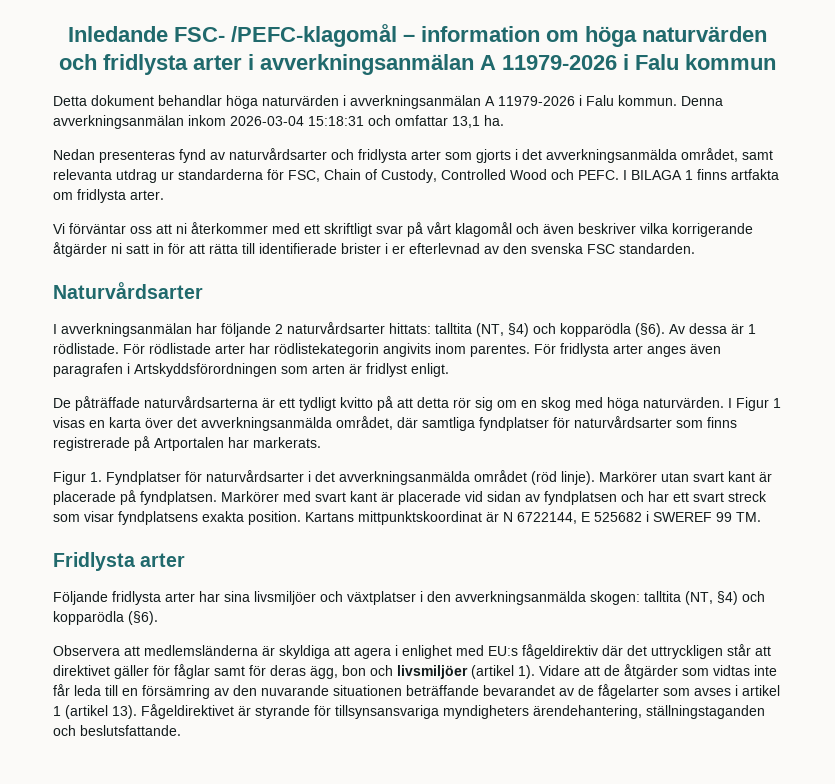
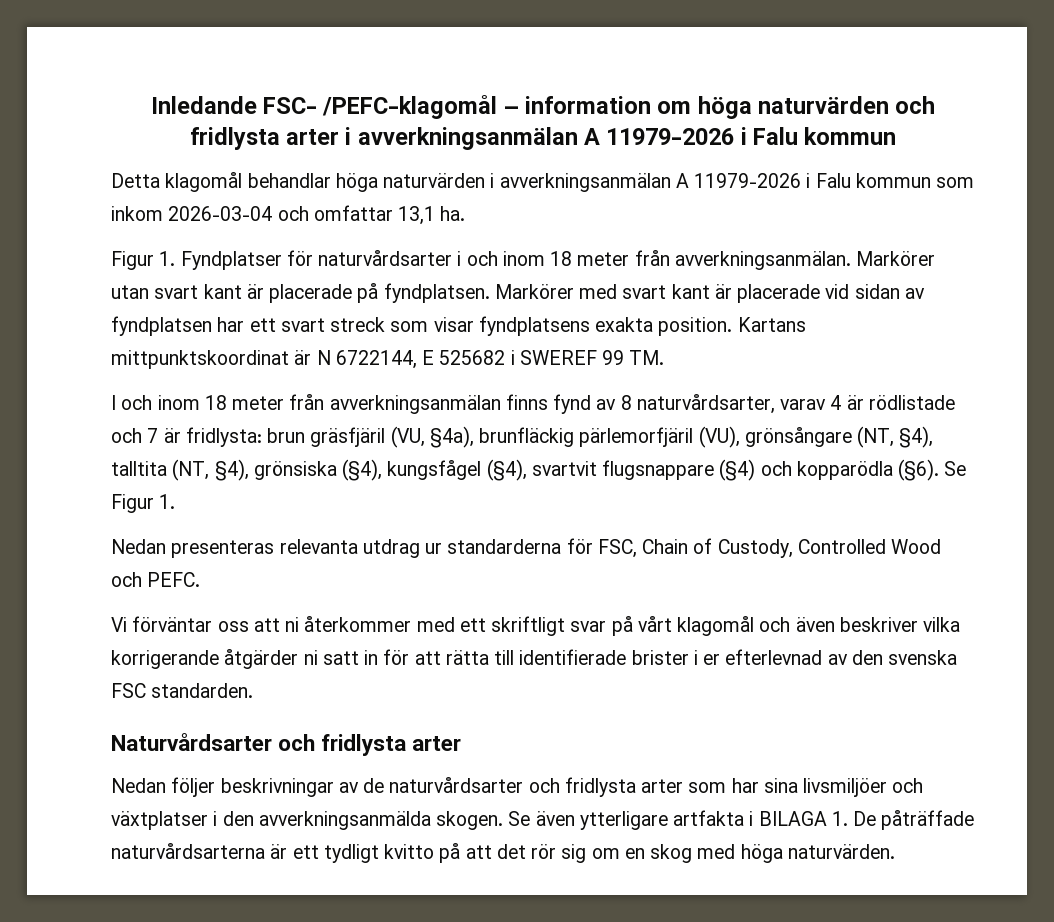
[91,95,154,106] dokument -> [165,172,243,192] klagomål
[618,95,723,106] [53,115,184,129] kommun. Denna avverkningsanmälan -> [855,173,975,188] kommun som
[308,116,364,126] 15:18:31 -> (273, 213) none
[53,148,773,163] Nedan presenteras fynd av naturvårdsarter och fridlysta arter som gjorts i det avverkningsanmälda området, samt -> [111,250,936,270] [111,283,925,303] [111,316,806,336] [111,350,665,369] [111,394,955,414] [111,426,934,448] [111,459,967,481] [111,494,176,513] [111,539,275,558] Figur 1. Fyndplatser för naturvårdsarter i och inom 18 meter från avverkningsanmälan. Markörer utan svart kant är placerade på fyndplatsen. Markörer med svart kant är placerade vid sidan av fyndplatsen har ett svart streck som visar fyndplatsens exakta position. Kartans mittpunktskoordinat är N 6722144, E 525682 i SWEREF 99 TM. // I och inom 18 meter från avverkningsanmälan finns fynd av 8 naturvårdsarter, varav 4 är rödlistade och 7 är fridlysta: brun gräsfjäril (VU, §4a), brunfläckig pärlemorfjäril (VU), grönsångare (NT, §4), talltita (NT, §4), grönsiska (§4), kungsfågel (§4), svartvit flugsnappare (§4) och kopparödla (§6). Se Figur 1. // Nedan presenteras
[623,169,779,180] [53,189,164,203] I BILAGA 1 finns artfakta om fridlysta arter. -> (201, 579) none
[53,322,756,337] [53,343,721,357] [53,363,449,377] // I avverkningsanmälan har följande 2 naturvårdsarter hittats: talltita (NT, §4) och kopparödla (§6). Av dessa är 1 rödlistade. För rödlistade arter har rödlistekategorin angivits inom parentes. För fridlysta arter anges även paragrafen i Artskyddsförordningen som arten är fridlyst enligt. // -> [278,734,462,756] [111,777,924,797] [111,810,848,830] och fridlysta arter // Nedan följer beskrivningar av de naturvårdsarter och fridlysta arter som har sina livsmiljöer och växtplatser i den avverkningsanmälda skogen. Se även ytterligare artfakta i BILAGA 1.
[417,397,449,408] detta -> [496,844,526,859] det
[728,397,781,411] [53,416,737,431] [53,436,321,451] [53,470,772,485] [53,490,767,505] [53,511,761,525] [53,552,186,571] [53,591,765,605] [53,611,158,625] [53,644,771,659] [53,664,777,679] [53,684,780,699] [53,704,765,719] [53,725,181,736] I Figur 1 visas en karta över det avverkningsanmälda området, där samtliga fyndplatser för naturvårdsarter som finns registrerade på Artportalen har markerats. // Figur 1. Fyndplatser för naturvårdsarter i det avverkningsanmälda området (röd linje). Markörer utan svart kant är placerade på fyndplatsen. Markörer med svart kant är placerade vid sidan av fyndplatsen och har ett svart streck som visar fyndplatsens exakta position. Kartans mittpunktskoordinat är N 6722144, E 525682 i SWEREF 99 TM. // Fridlysta arter // Följande fridlysta arter har sina livsmiljöer och växtplatser i den avverkningsanmälda skogen: talltita (NT, §4) och kopparödla (§6). // Observera att medlemsländerna är skyldiga att agera i enlighet med EU:s fågeldirektiv där det uttryckligen står att direktivet gäller för fåglar samt för deras ägg, bon och livsmiljöer (artikel 1). Vidare att de åtgärder som vidtas inte får leda till en försämring av den nuvarande situationen beträffande bevarandet av de fågelarter som avses i artikel 1 (artikel 13). Fågeldirektivet är styrande för tillsynsansvariga myndigheters ärendehantering, ställningstaganden och beslutsfattande. -> (895, 851) none

